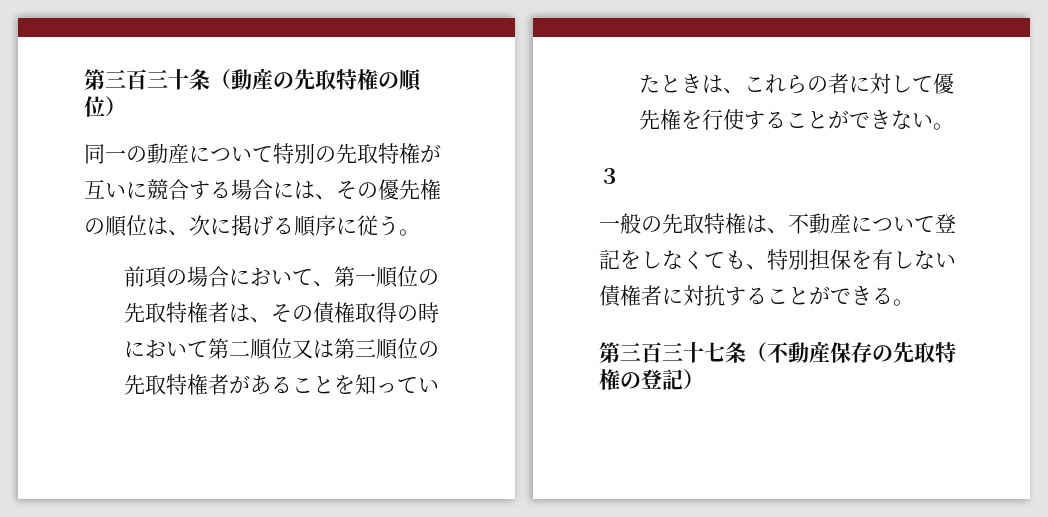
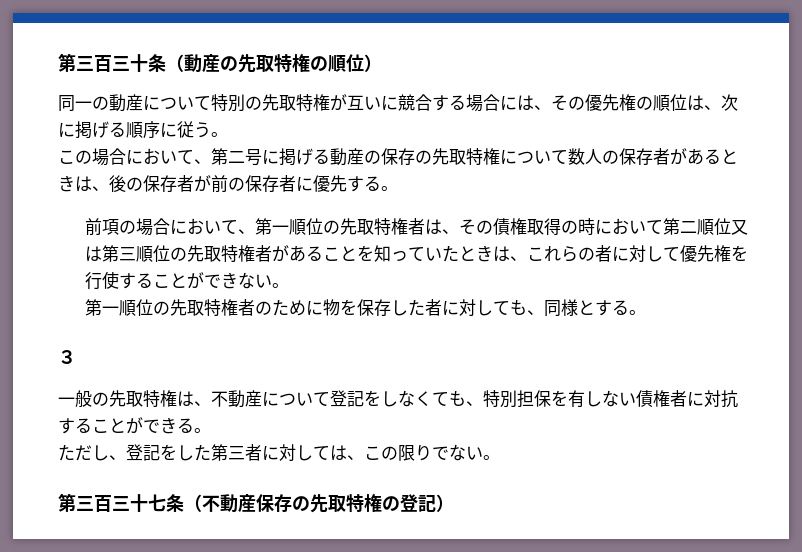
(420, 232) none -> [58,148,738,166] [58,175,398,193] // この場合において、第二号に掲げる動産の保存の先取特権について数人の保存者があるときは、後の保存者が前の保存者に優先する。
(954, 126) none -> [85,299,647,317] // 第一順位の先取特権者のために物を保存した者に対しても、同様とする。
(914, 302) none -> [58,444,500,461] // ただし、登記をした第三者に対しては、この限りでない。

